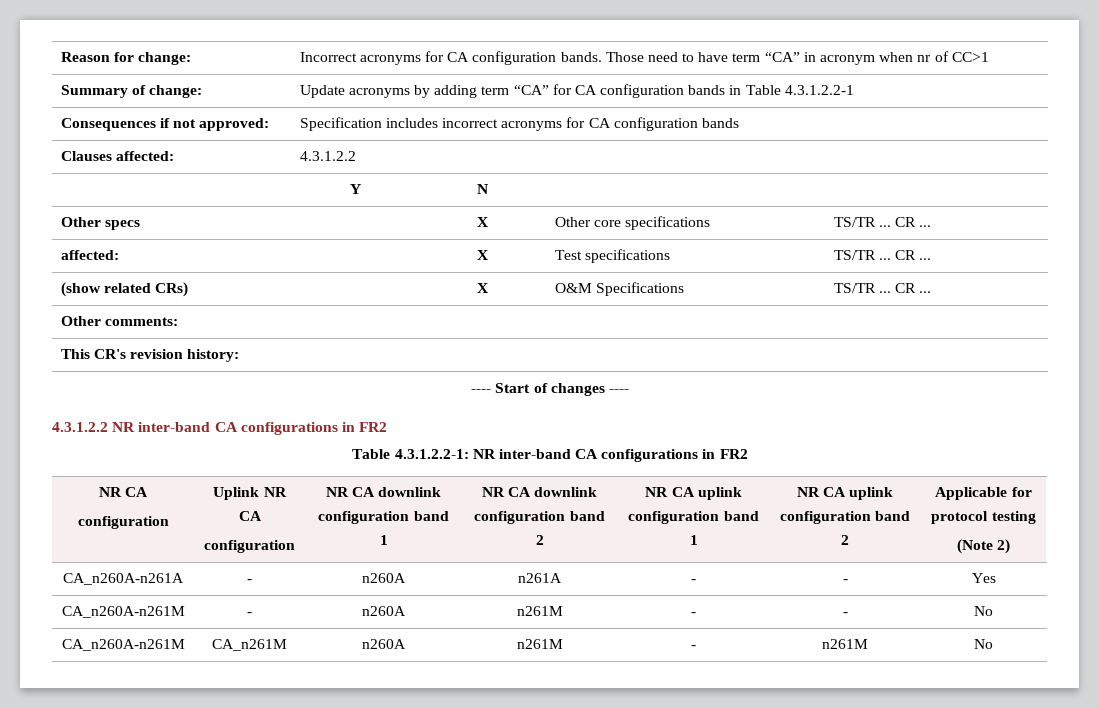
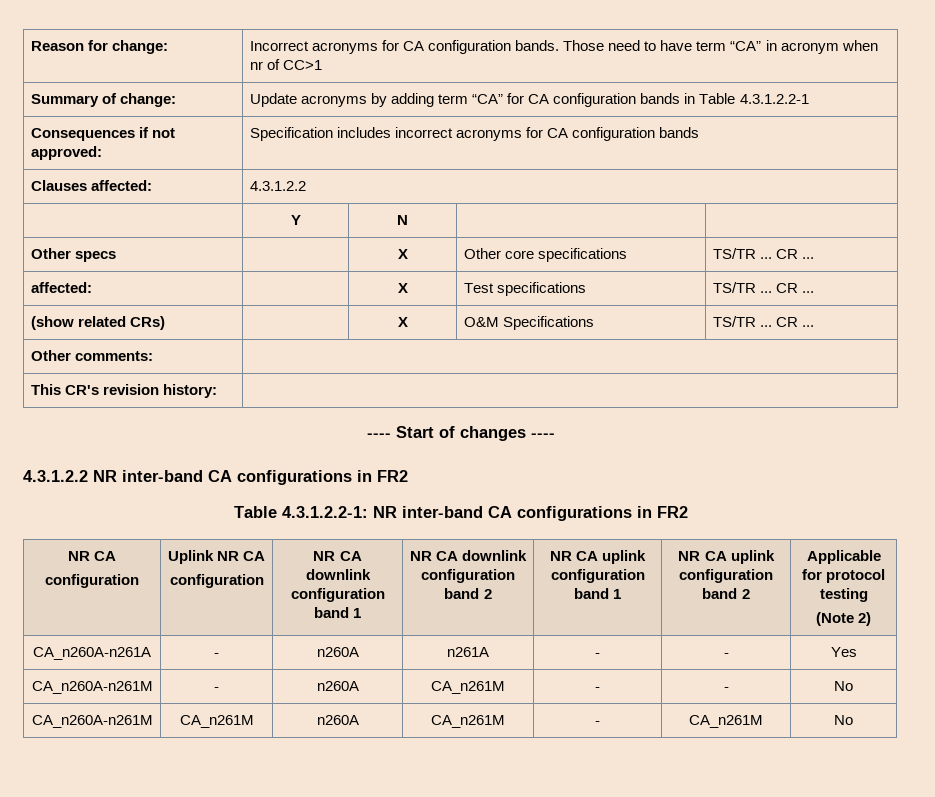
[516,606,563,616] n261M -> [431,681,505,694] CA_n261M
[516,639,563,649] [691,645,696,649] [822,639,868,649] n261M | - | n261M -> [431,715,505,728] [595,721,600,725] [689,715,763,728] CA_n261M | - | CA_n261M

